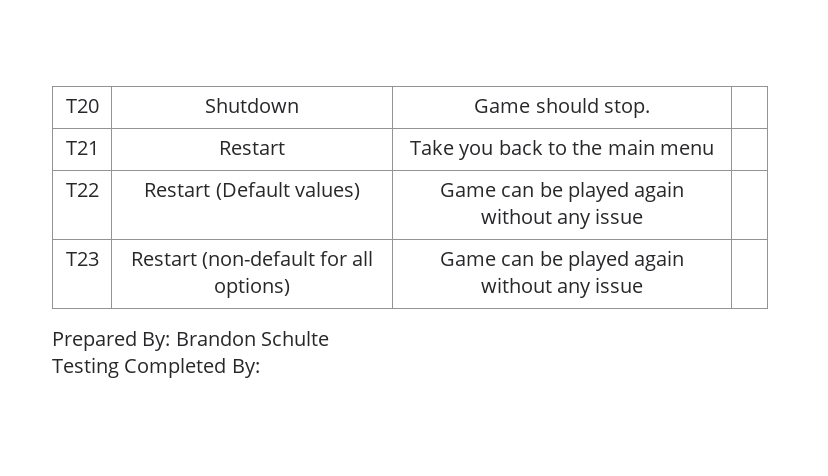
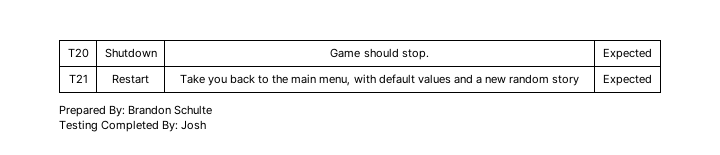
(650, 109) none -> [603,48,652,60] Expected
[659,144,714,155] [65,183,99,197] [144,182,360,200] [439,181,685,202] [480,208,644,229] [65,252,99,266] [130,251,374,269] [214,277,290,298] [439,250,685,271] [480,277,644,298] menu | // T22 | Restart (Default values) | Game can be played again without any issue | // T23 | Restart (non-default for all options) | Game can be played again without any issue | -> [319,74,580,86] [603,74,652,86] menu, with default values and a new random story | Expected
(260, 368) none -> [181,120,207,130] Josh

